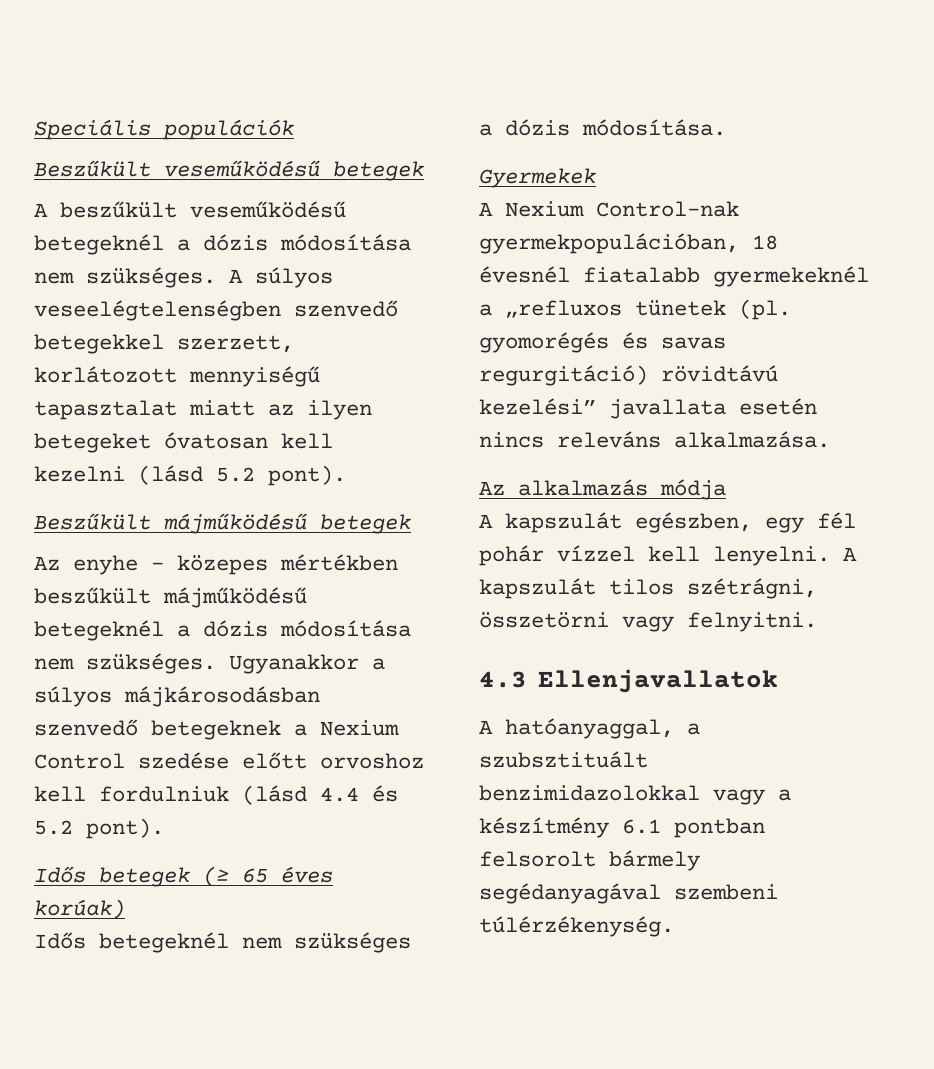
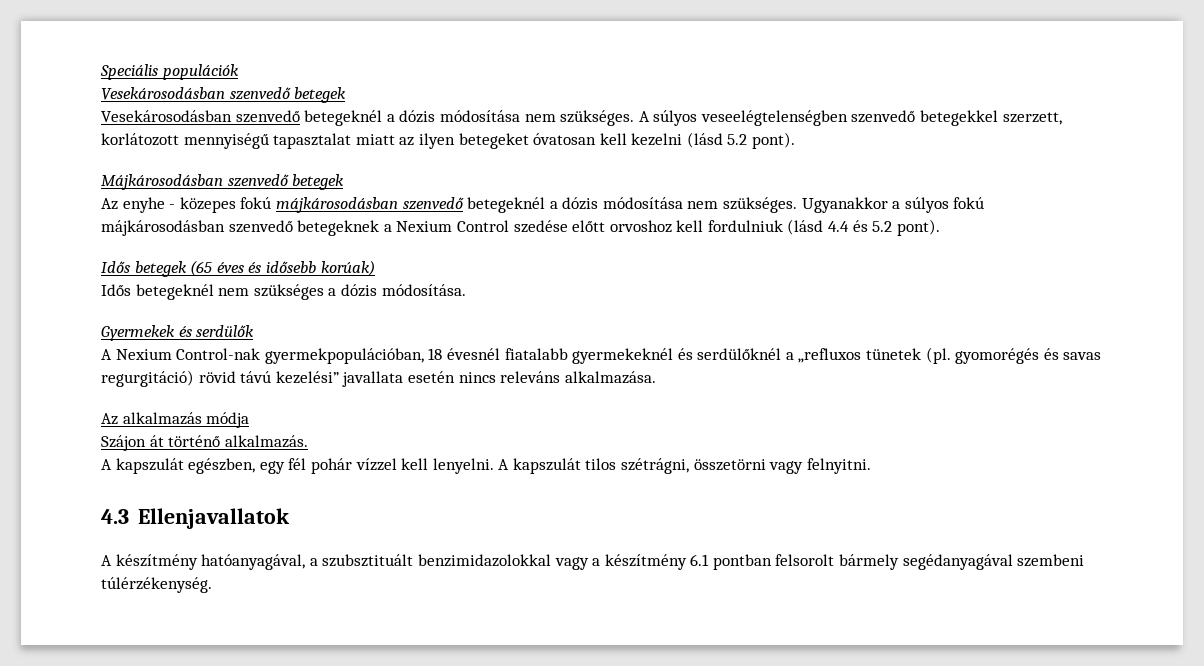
[34,160,425,181] [34,201,346,218] Beszűkült veseműködésű betegek // A beszűkült veseműködésű -> [101,87,347,103] [101,110,300,123] Vesekárosodásban szenvedő betegek // Vesekárosodásban szenvedő
[34,513,307,534] Beszűkült májműködésű -> [101,174,289,190] Májkárosodásban szenvedő
[280,554,398,571] [34,587,307,608] mértékben beszűkült májműködésű -> [240,197,464,213] fokú májkárosodásban szenvedő
(112, 696) none -> [953,197,985,209] fokú
[203,866,333,886] (≥ 65 éves -> [190,260,316,276] (65 éves és idősebb
(597, 178) none -> [178,325,255,337] és serdülők
(869, 276) none -> [677,348,782,360] és serdülőknél
[661,365,778,382] rövidtávú -> [198,371,272,383] rövid távú
(726, 489) none -> [101,435,308,451] // Szájon át történő alkalmazás.
[505,718,674,739] hatóanyaggal, -> [115,554,306,570] készítmény hatóanyagával,

